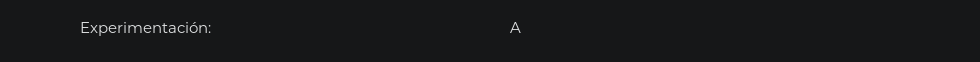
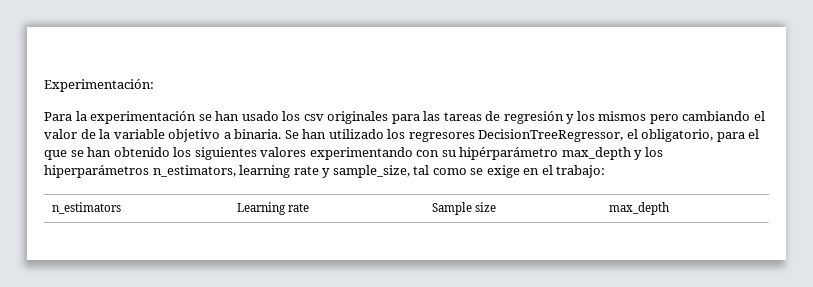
[510,22,521,33] A -> [44,111,765,124] [44,129,760,142] [44,147,663,160] [44,165,606,178] [51,202,121,214] [236,202,310,215] [431,202,497,215] [608,202,669,215] Para la experimentación se han usado los csv originales para las tareas de regresión y los mismos pero cambiando el valor de la variable objetivo a binaria. Se han utilizado los regresores DecisionTreeRegressor, el obligatorio, para el que se han obtenido los siguientes valores experimentando con su hipérparámetro max_depth y los hiperparámetros n_estimators, learning rate y sample_size, tal como se exige en el trabajo: // n_estimators | Learning rate | Sample size | max_depth

